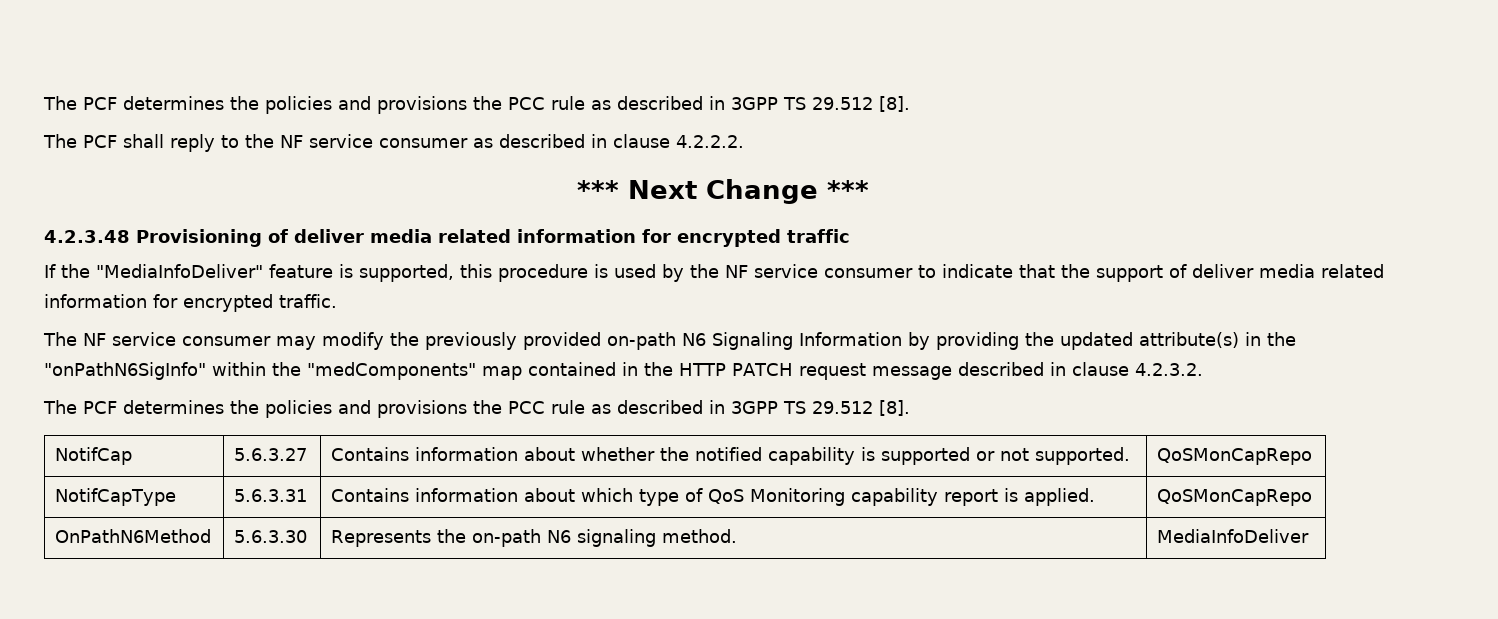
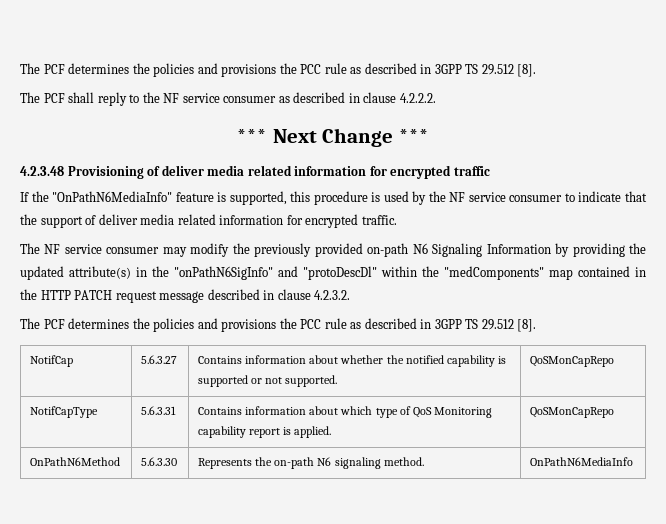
[96,264,263,278] "MediaInfoDeliver" -> [52,191,173,202] "OnPathN6MediaInfo"
(206, 371) none -> [278,266,377,280] and "protoDescDl"
[1157,529,1310,543] MediaInfoDeliver -> [530,457,634,466] OnPathN6MediaInfo

